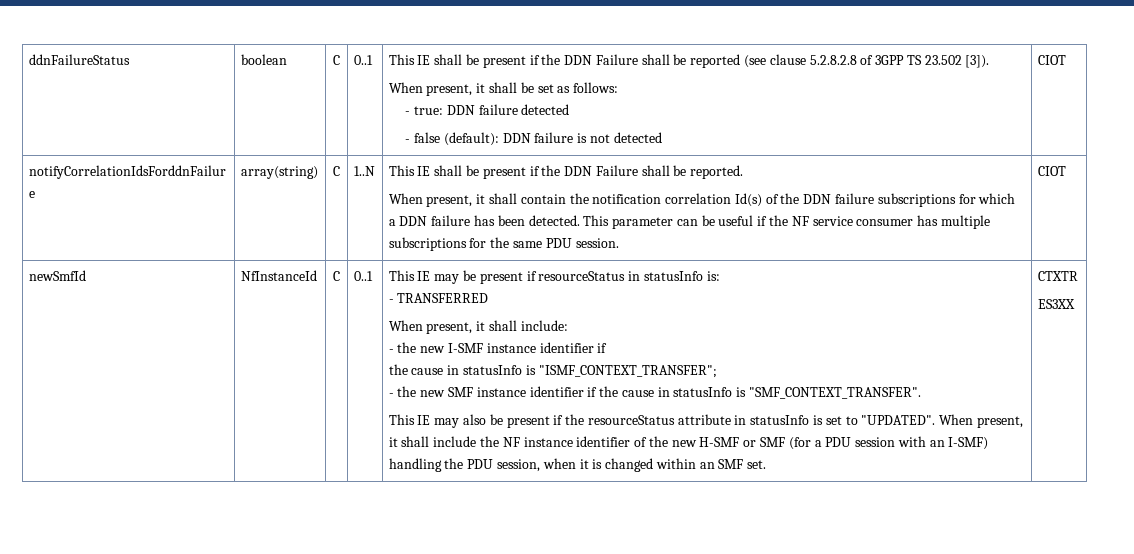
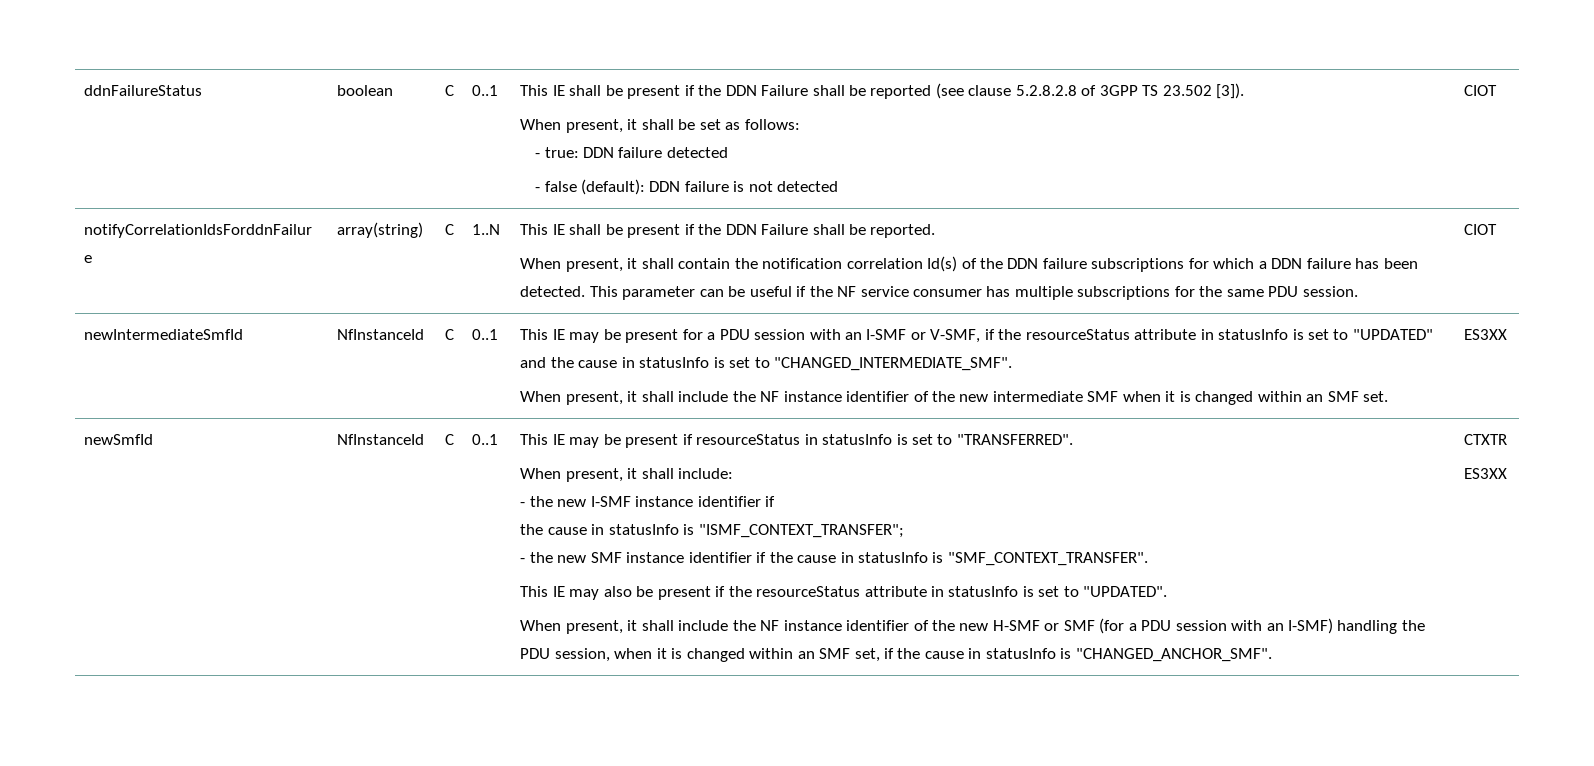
(1066, 171) none -> [84,329,244,340] [337,329,425,340] [444,329,454,340] [472,329,499,340] [520,329,1433,343] [520,357,1013,371] [520,391,1388,405] [1464,329,1508,340] // newIntermediateSmfId | NfInstanceId | C | 0..1 | This IE may be present for a PDU session with an I-SMF or V-SMF, if the resourceStatus attribute in statusInfo is set to "UPDATED" and the cause in statusInfo is set to "CHANGED_INTERMEDIATE_SMF". // When present, it shall include the NF instance identifier of the new intermediate SMF when it is changed within an SMF set. | ES3XX
[706,271,720,281] [388,293,489,303] is: // - TRANSFERRED -> [896,434,1073,445] is set to "TRANSFERRED".
(936, 420) none -> (1168, 591) //
[747,460,767,469] set. -> [854,648,1272,662] set, if the cause in statusInfo is "CHANGED_ANCHOR_SMF".

